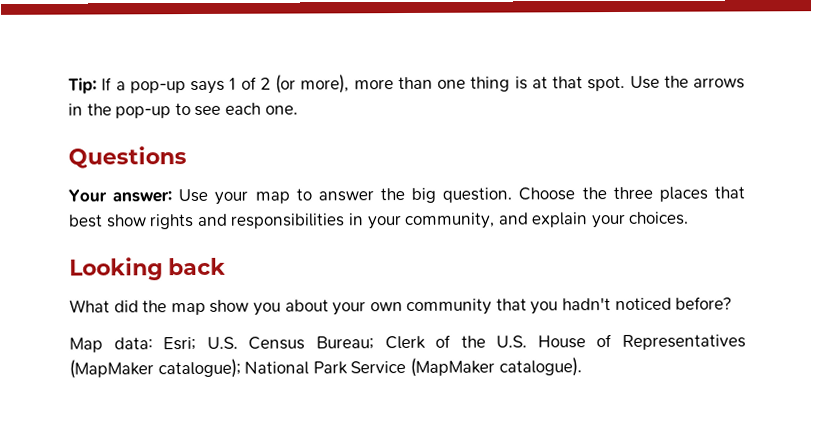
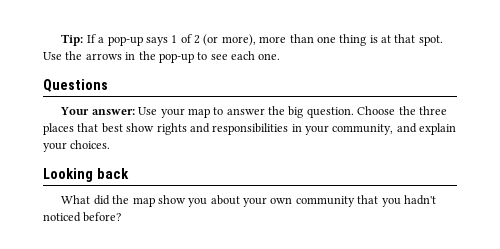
[69,334,746,353] [69,357,582,379] // Map data: Esri; U.S. Census Bureau; Clerk of the U.S. House of Representatives (MapMaker catalogue); National Park Service (MapMaker catalogue). -> (122, 217) none

